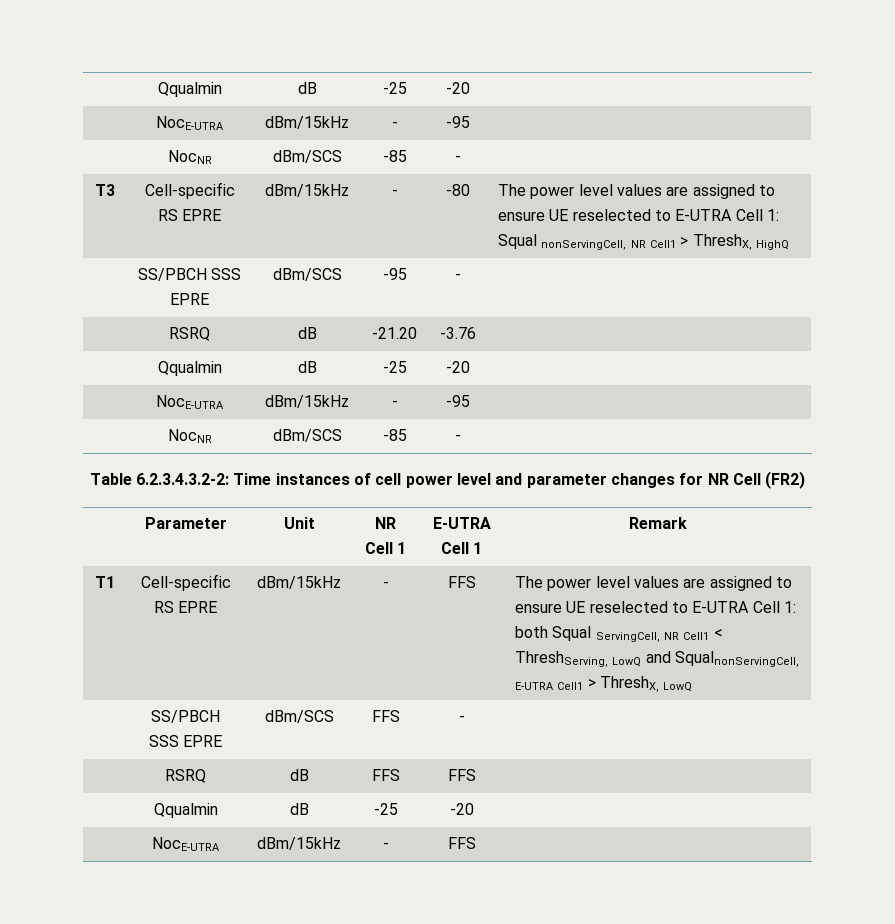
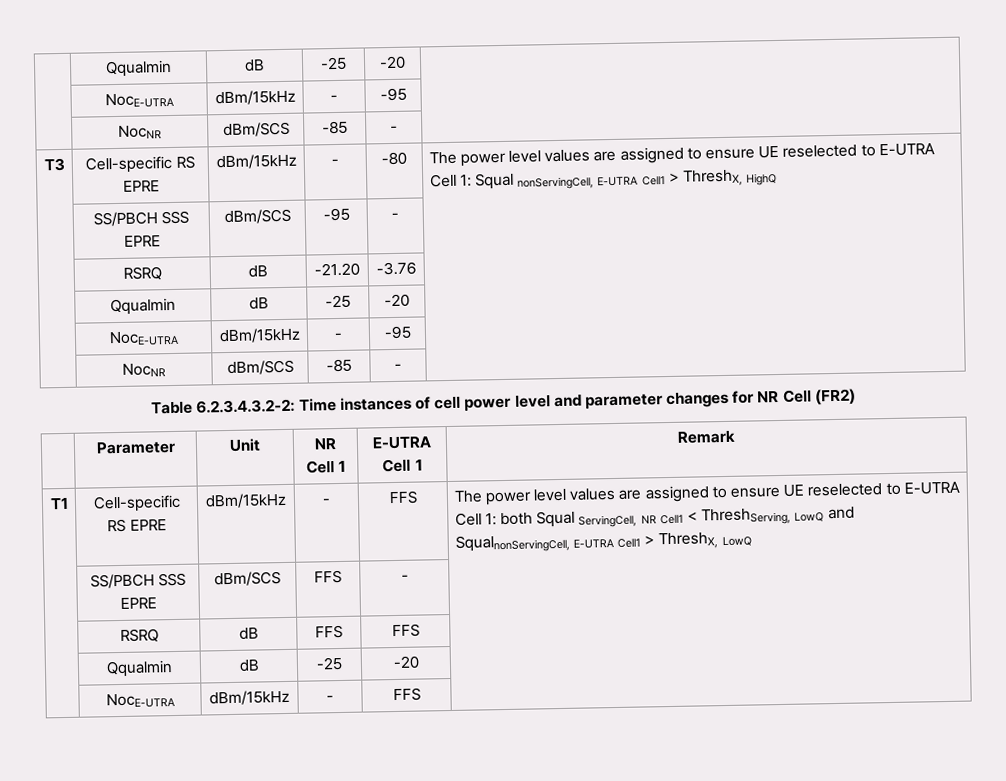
[630,240,646,248] NR -> [597,176,639,187] E-UTRA

